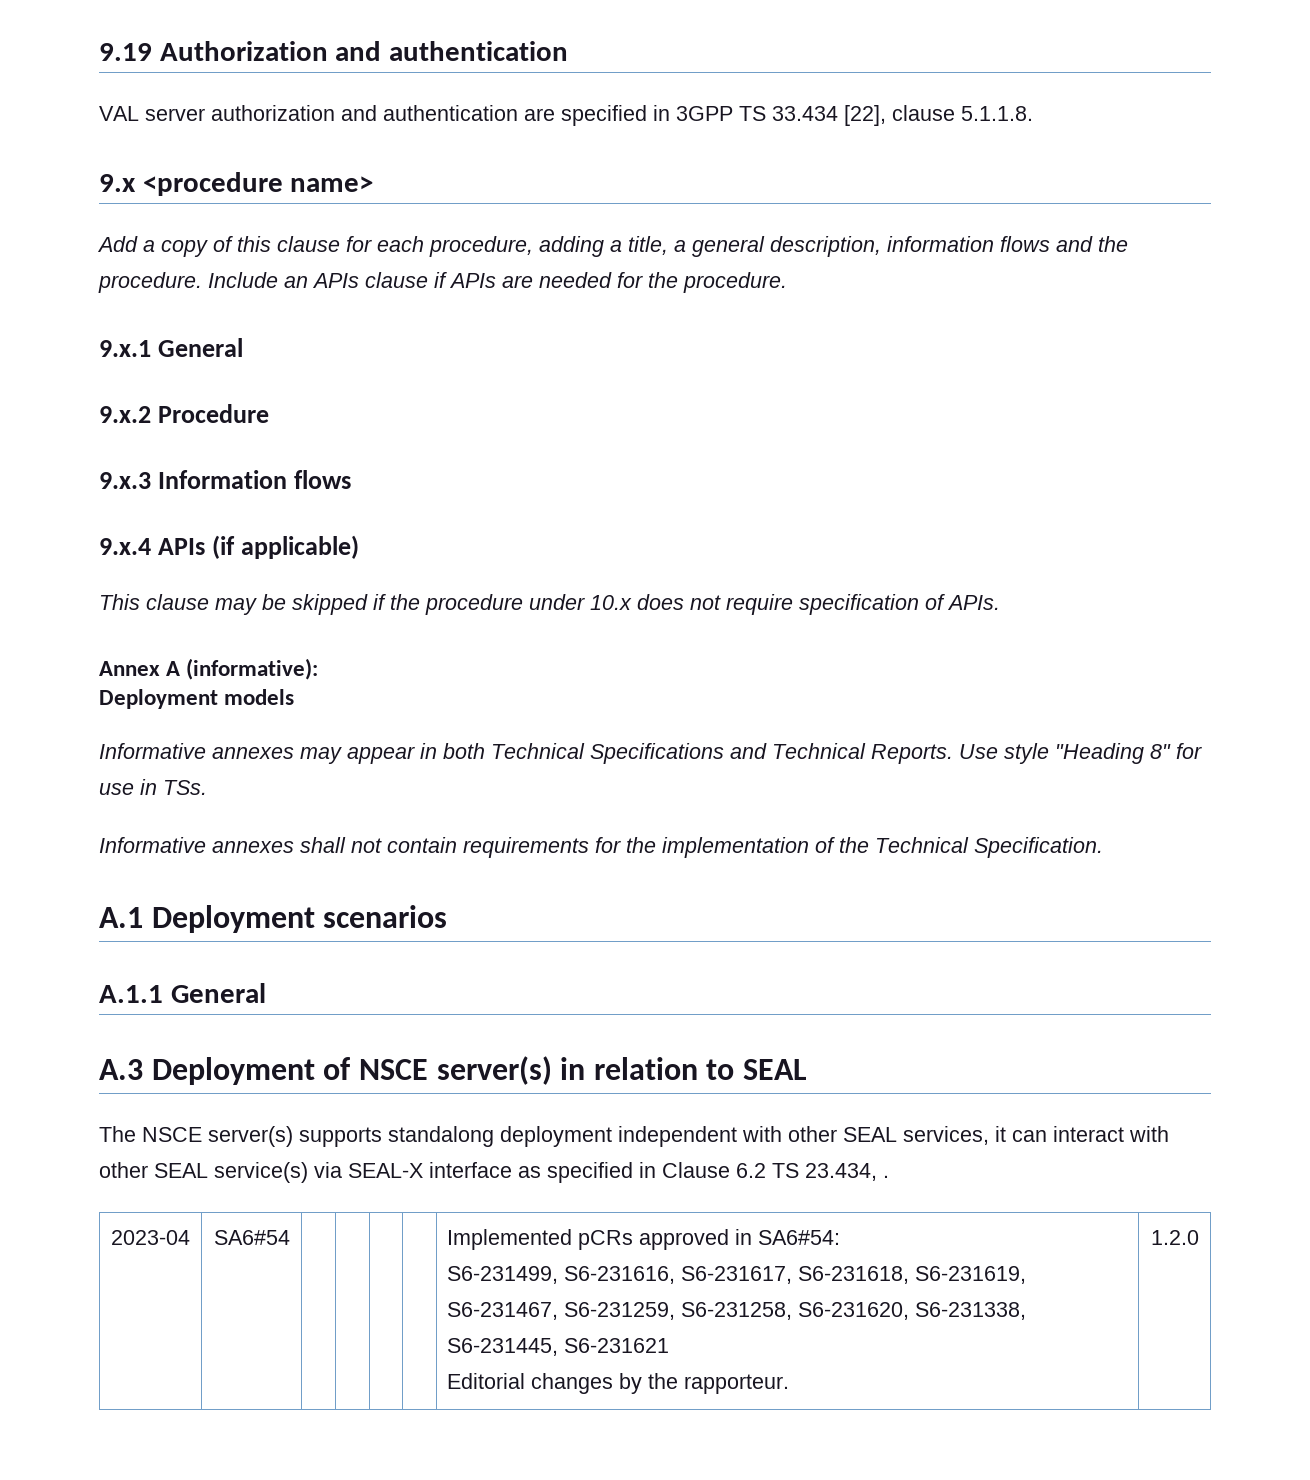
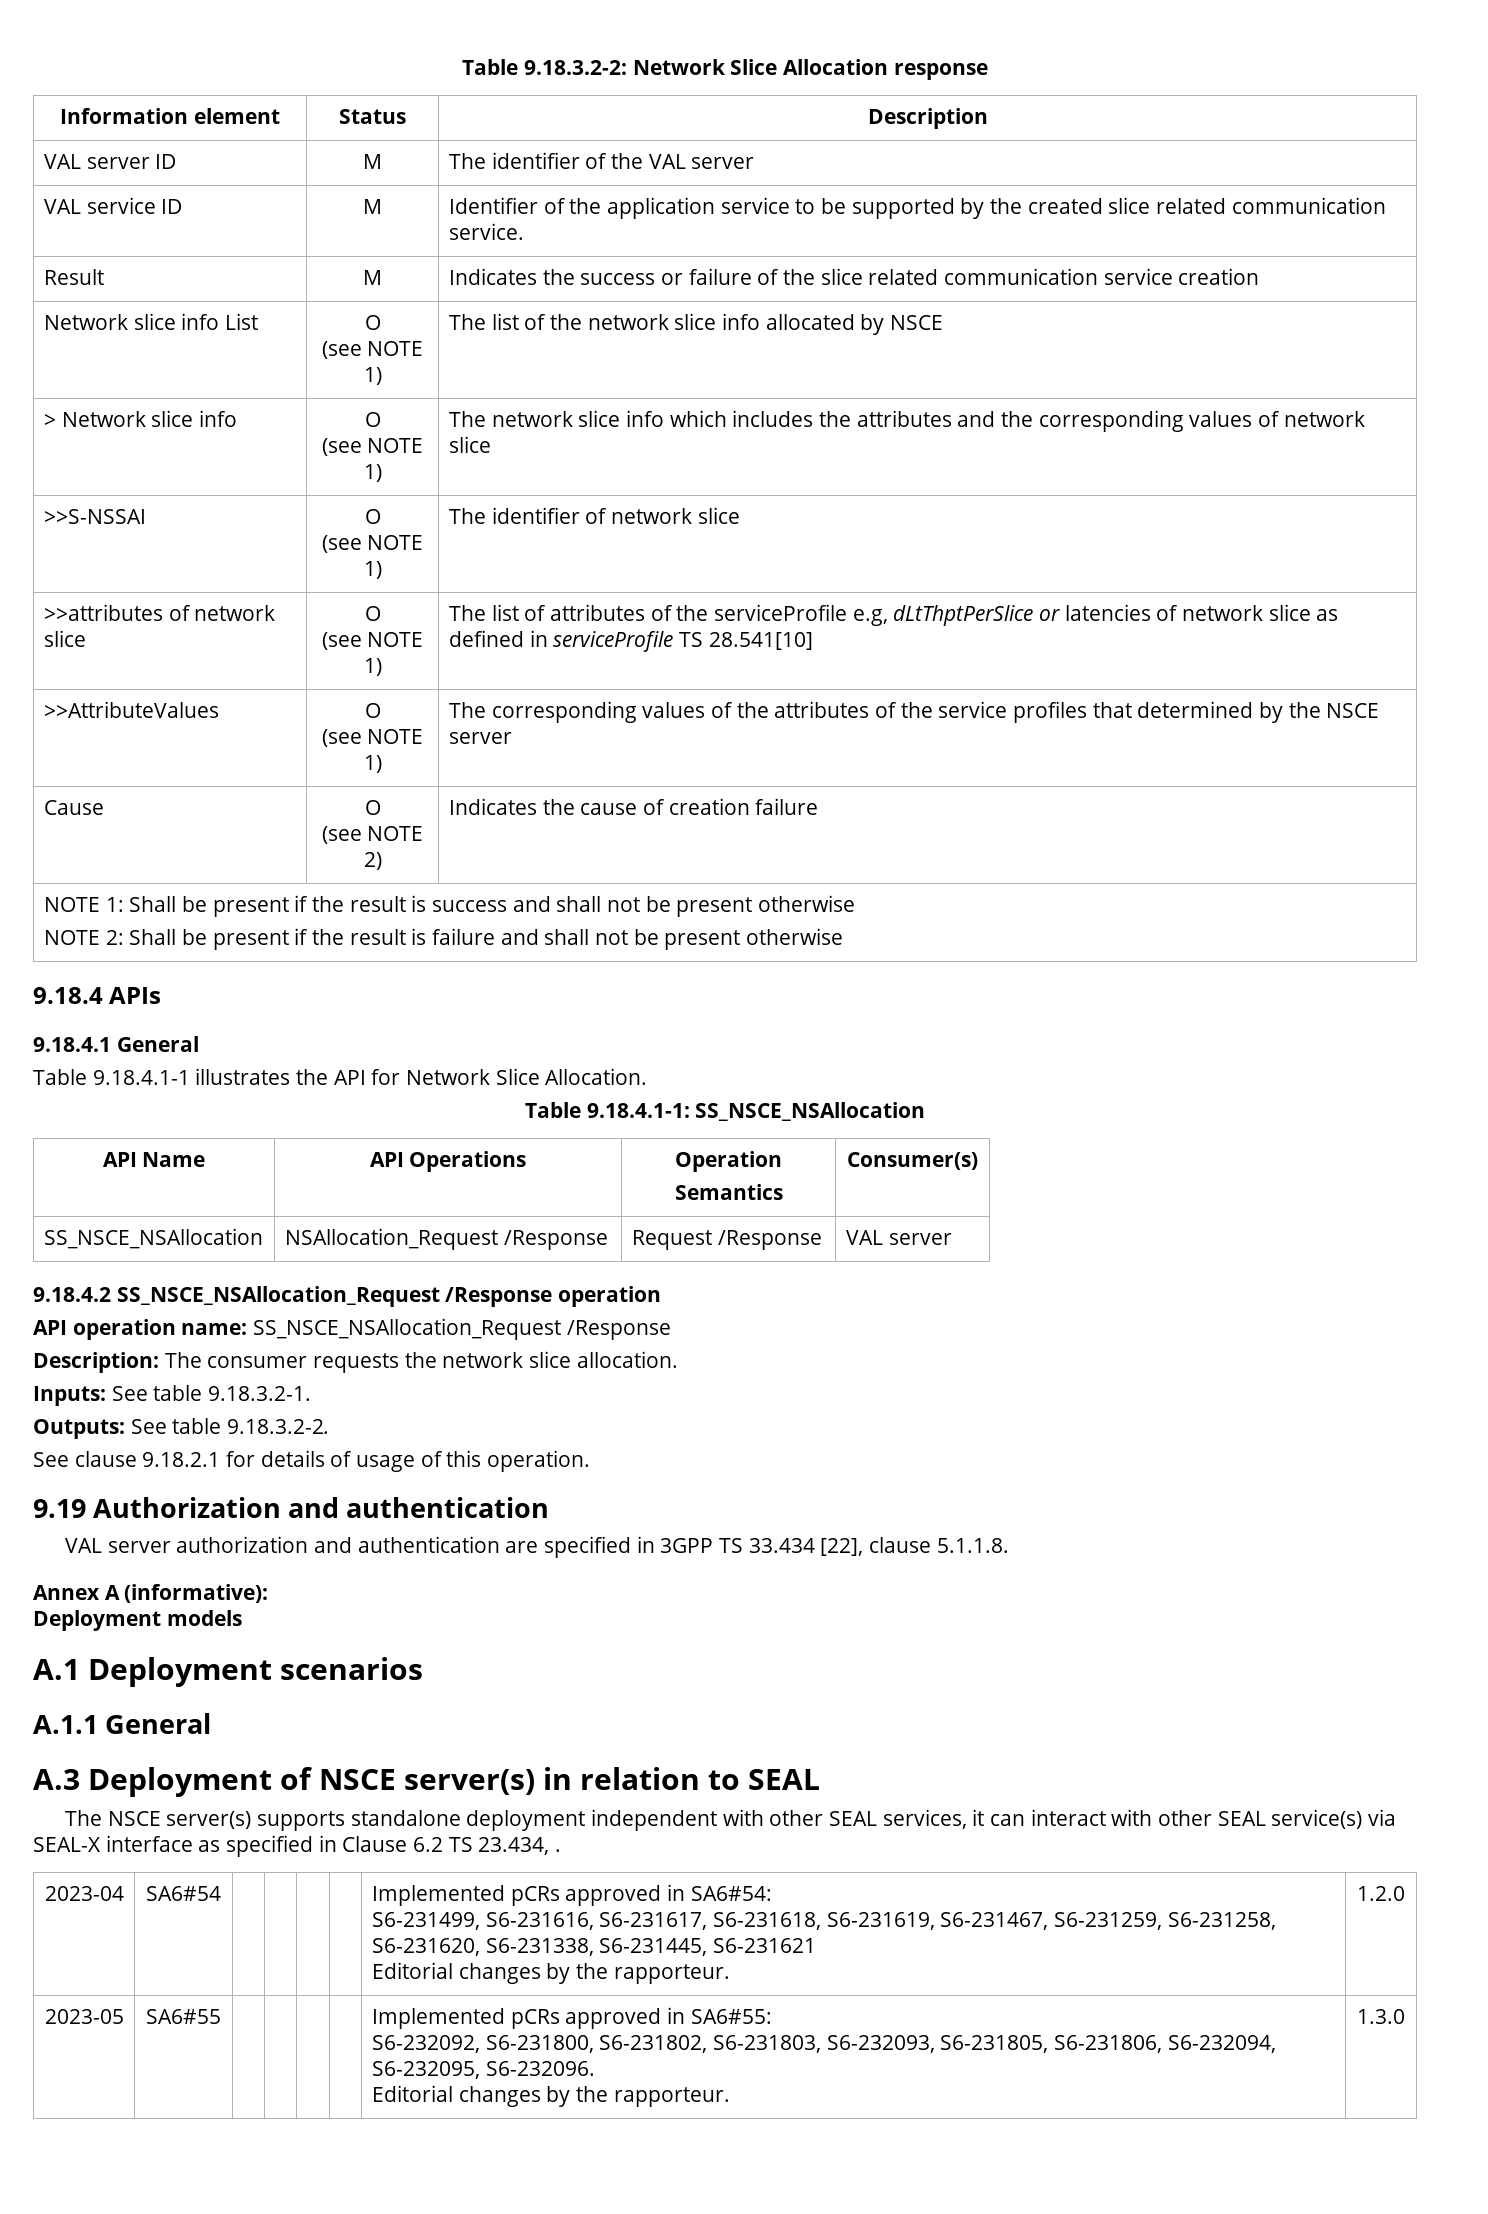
(99, 52) none -> [462,59,988,80] [60,108,280,124] [339,109,406,124] [867,108,988,129] [43,154,177,169] [363,154,382,169] [448,152,755,169] [43,197,183,214] [363,199,382,214] [448,197,1386,219] [448,223,524,240] [43,269,104,285] [363,270,382,285] [448,268,1260,285] [43,313,258,330] [364,315,381,330] [321,341,424,359] [363,367,382,385] [448,313,943,335] [43,410,237,427] [364,412,381,427] [321,438,424,456] [363,464,382,482] [448,410,1365,432] [448,436,491,453] [43,509,146,524] [364,509,381,524] [321,535,424,553] [363,561,382,579] [448,507,740,524] [43,604,276,621] [43,630,86,647] [364,606,381,621] [321,632,424,650] [363,658,382,676] [448,604,1339,626] [448,630,813,652] [43,701,219,718] [364,703,381,718] [321,729,424,747] [363,755,382,773] [448,701,1380,723] [448,732,512,744] [43,800,104,815] [364,800,381,815] [321,826,424,844] [363,852,382,870] [448,798,819,815] [43,895,855,917] [43,928,843,950] [33,987,162,1004] [33,1036,199,1052] [33,1068,648,1085] [524,1102,926,1121] [102,1152,206,1167] [369,1151,527,1172] [675,1151,783,1172] [674,1184,783,1200] [847,1152,979,1170] [43,1228,263,1249] [284,1228,608,1250] [631,1230,822,1250] [845,1230,952,1245] [33,1286,662,1307] [33,1318,671,1340] [33,1351,678,1373] [33,1385,312,1406] [33,1418,330,1439] [33,1450,591,1472] Table 9.18.3.2-2: Network Slice Allocation response // Information element | Status | Description // VAL server ID | M | The identifier of the VAL server // VAL service ID | M | Identifier of the application service to be supported by the created slice related communication service. // Result | M | Indicates the success or failure of the slice related communication service creation // Network slice info List | O // (see NOTE 1) | The list of the network slice info allocated by NSCE // > Network slice info | O // (see NOTE 1) | The network slice info which includes the attributes and the corresponding values of network slice // >>S-NSSAI | O // (see NOTE 1) | The identifier of network slice // >>attributes of network slice | O // (see NOTE 1) | The list of attributes of the serviceProfile e.g, dLtThptPerSlice or latencies of network slice as defined in serviceProfile TS 28.541[10] // >>AttributeValues | O // (see NOTE 1) | The corresponding values of the attributes of the service profiles that determined by the NSCE server // Cause | O // (see NOTE 2) | Indicates the cause of creation failure // NOTE 1: Shall be present if the result is success and shall not be present otherwise // NOTE 2: Shall be present if the result is failure and shall not be present otherwise // 9.18.4 APIs // 9.18.4.1 General // Table 9.18.4.1-1 illustrates the API for Network Slice Allocation. // Table 9.18.4.1-1: SS_NSCE_NSAllocation // API Name | API Operations | Operation // Semantics | Consumer(s) // SS_NSCE_NSAllocation | NSAllocation_Request /Response | Request /Response | VAL server // 9.18.4.2 SS_NSCE_NSAllocation_Request /Response operation // API operation name: SS_NSCE_NSAllocation_Request /Response // Description: The consumer requests the network slice allocation. // Inputs: See table 9.18.3.2-1. // Outputs: See table 9.18.3.2-2. // See clause 9.18.2.1 for details of usage of this operation. //
[99,172,374,196] [97,236,1128,257] [98,272,787,293] [99,338,243,357] [99,404,269,423] [99,470,351,489] [99,535,359,559] [99,594,1000,615] // 9.x <procedure name> // Add a copy of this clause for each procedure, adding a title, a general description, information flows and the procedure. Include an APIs clause if APIs are needed for the procedure. // 9.x.1 General // 9.x.2 Procedure // 9.x.3 Information flows // 9.x.4 APIs (if applicable) // This clause may be skipped if the procedure under 10.x does not require specification of APIs. -> (1009, 1545) none
[99,743,1202,764] [99,779,207,795] [99,837,1103,858] // Informative annexes may appear in both Technical Specifications and Technical Reports. Use style "Heading 8" for use in TSs. // Informative annexes shall not contain requirements for the implementation of the Technical Specification. -> (242, 1618) none
[388,1126,494,1147] standalong -> [350,1810,461,1826] standalone
(1199, 1237) none -> [44,2009,124,2024] [146,2009,221,2024] [371,2007,772,2029] [371,2035,1276,2053] [371,2061,595,2079] [371,2085,730,2107] [1357,2009,1405,2024] // 2023-05 | SA6#55 | | | | | Implemented pCRs approved in SA6#55: // S6-232092, S6-231800, S6-231802, S6-231803, S6-232093, S6-231805, S6-231806, S6-232094, S6-232095, S6-232096. // Editorial changes by the rapporteur. | 1.3.0

